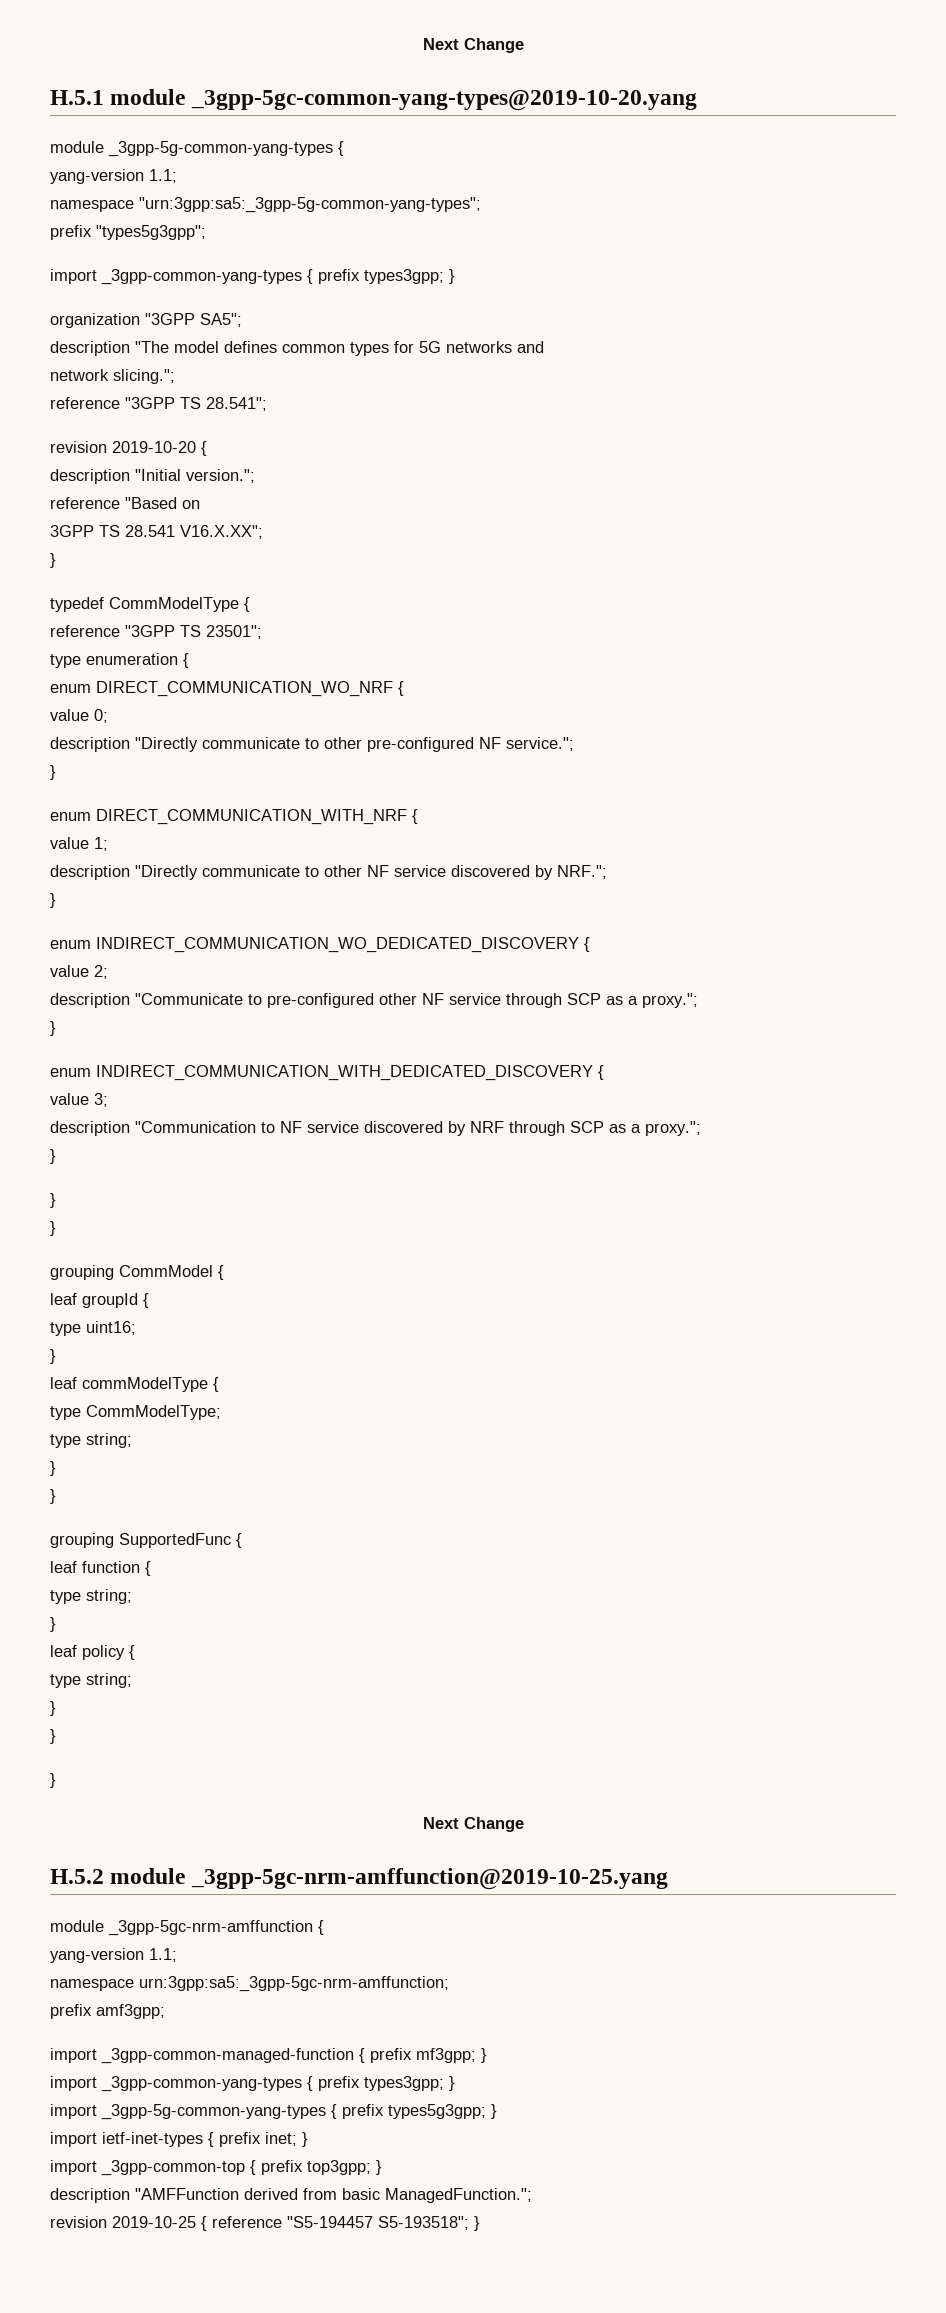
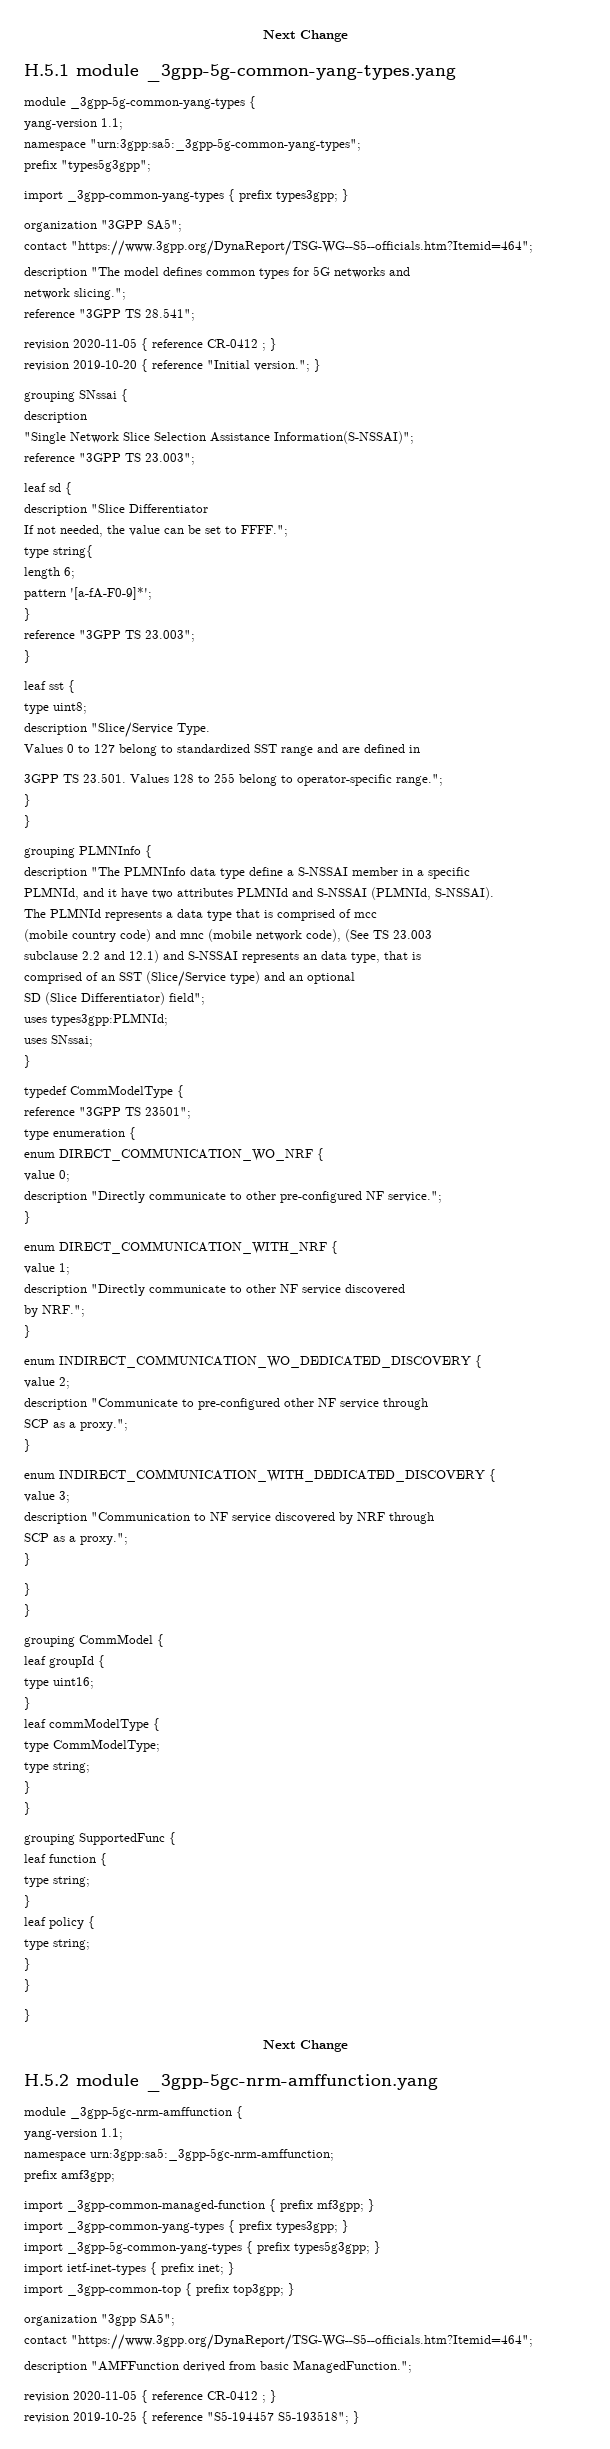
[190,90,697,111] _3gpp-5gc-common-yang-types@2019-10-20.yang -> [146,64,456,82] _3gpp-5g-common-yang-types.yang
(242, 320) none -> [24,240,533,256] // contact "https://www.3gpp.org/DynaReport/TSG-WG--S5--officials.htm?Itemid=464";
[112,441,207,456] [50,469,255,484] [50,497,200,509] [50,525,263,539] 2019-10-20 { // description "Initial version."; // reference "Based on // 3GPP TS 28.541 V16.X.XX"; -> [73,338,277,351] [24,359,321,372] [24,389,128,402] [24,411,87,423] [24,431,414,444] [24,453,195,465] [24,482,72,495] [24,504,208,516] [24,525,288,537] [24,545,93,558] [24,567,75,579] [24,587,152,600] [24,608,31,621] [24,630,195,642] [24,650,31,663] [24,680,75,693] [24,702,87,714] [24,722,210,738] [24,744,420,756] [24,773,443,786] [24,794,31,807] [24,815,31,828] [24,845,152,858] [24,866,470,879] [24,887,494,900] [24,908,377,921] [24,929,432,942] [24,950,421,963] [24,971,355,987] [24,992,205,1005] [24,1013,168,1026] [24,1035,93,1047] 2020-11-05 { reference CR-0412 ; } // revision 2019-10-20 { reference "Initial version."; } // grouping SNssai { // description // "Single Network Slice Selection Assistance Information(S-NSSAI)"; // reference "3GPP TS 23.003"; // leaf sd { // description "Slice Differentiator // If not needed, the value can be set to FFFF."; // type string{ // length 6; // pattern '[a-fA-F0-9]*'; // } // reference "3GPP TS 23.003"; // } // leaf sst { // type uint8; // description "Slice/Service Type. // Values 0 to 127 belong to standardized SST range and are defined in // 3GPP TS 23.501. Values 128 to 255 belong to operator-specific range."; // } // } // grouping PLMNInfo { // description "The PLMNInfo data type define a S-NSSAI member in a specific // PLMNId, and it have two attributes PLMNId and S-NSSAI (PLMNId, S-NSSAI). // The PLMNId represents a data type that is comprised of mcc // (mobile country code) and mnc (mobile network code), (See TS 23.003 // subclause 2.2 and 12.1) and S-NSSAI represents an data type, that is // comprised of an SST (Slice/Service type) and an optional // SD (Slice Differentiator) field"; // uses types3gpp:PLMNId; // uses SNssai;
(530, 871) none -> (405, 1289) //
(562, 1000) none -> (428, 1404) //
(565, 1128) none -> (434, 1518) //
[190,1868,668,1890] _3gpp-5gc-nrm-amffunction@2019-10-25.yang -> [146,2074,438,2092] _3gpp-5gc-nrm-amffunction.yang
(382, 2167) none -> [24,2313,175,2326] [24,2334,533,2350] // organization "3gpp SA5"; // contact "https://www.3gpp.org/DynaReport/TSG-WG--S5--officials.htm?Itemid=464";
(532, 2195) none -> [24,2390,277,2403] // revision 2020-11-05 { reference CR-0412 ; }

